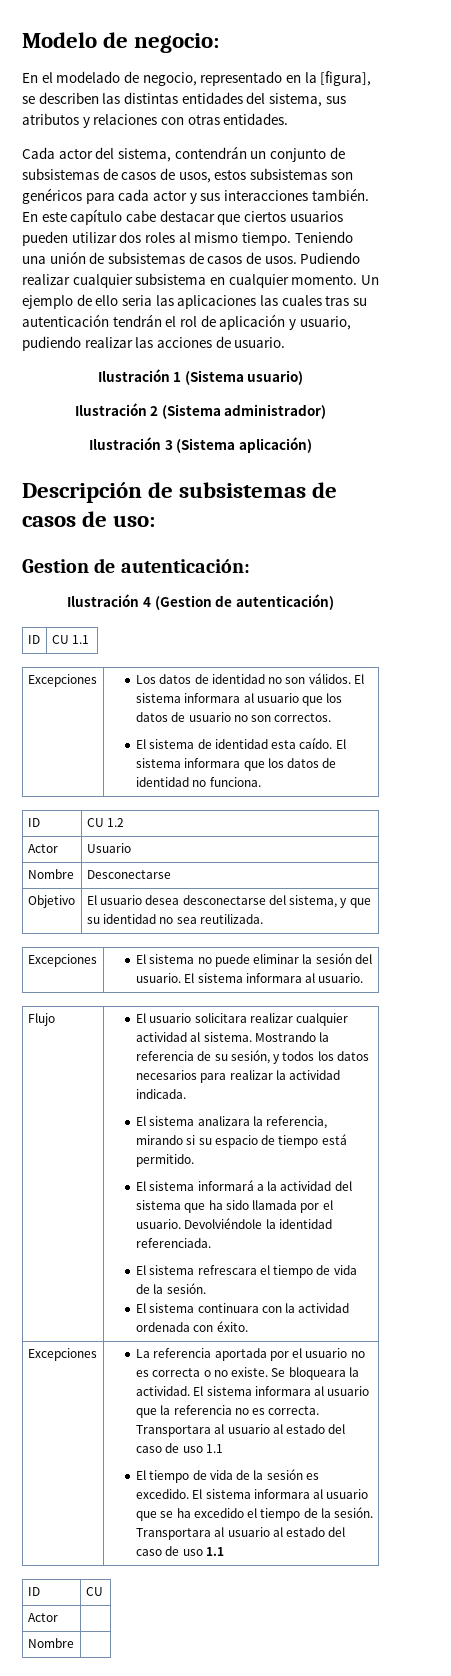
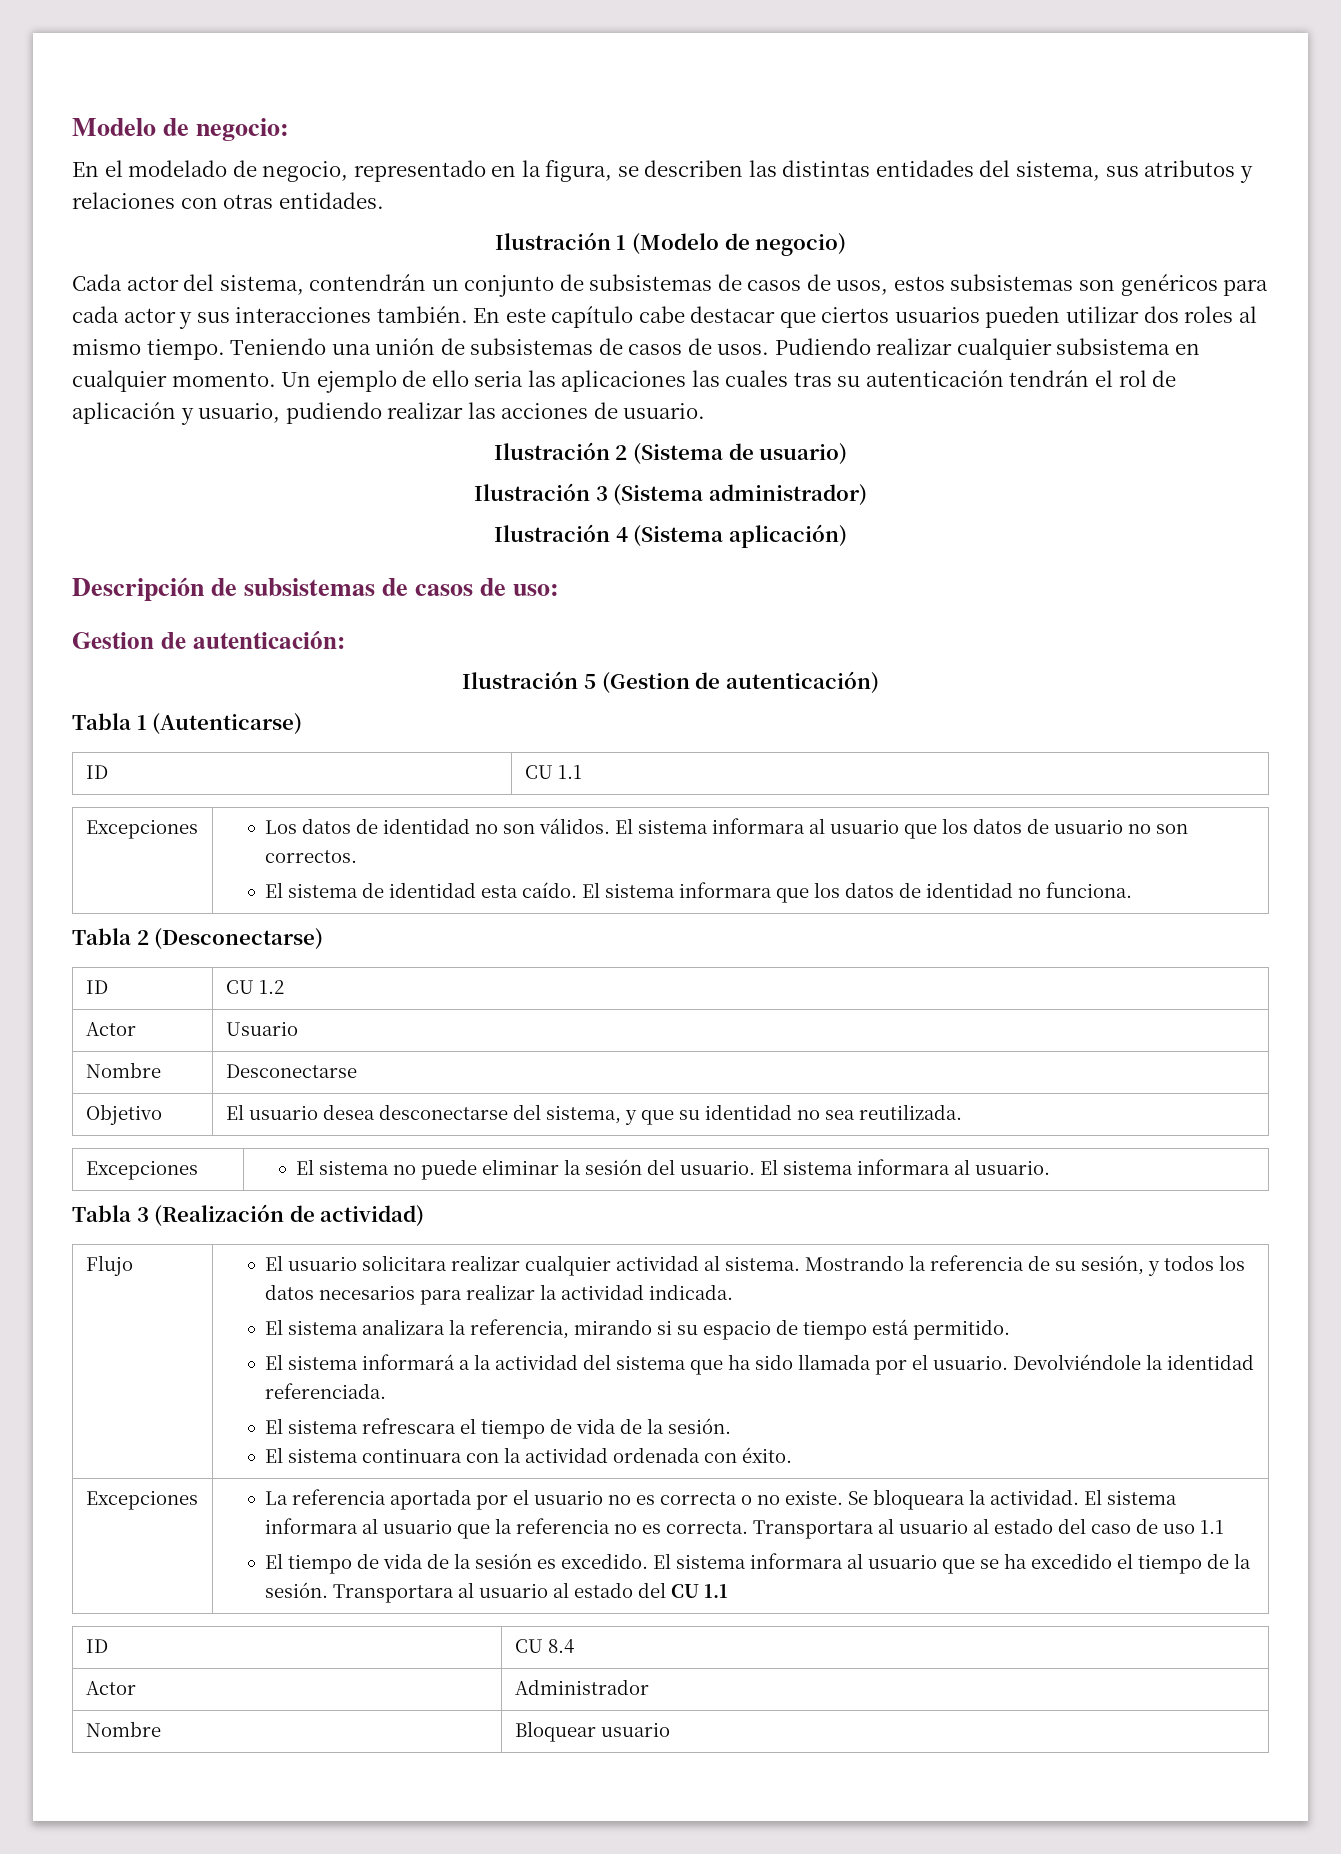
[320,71,372,86] [figura], -> [545,160,613,182] figura,
(289, 119) none -> [494,232,847,256] // Ilustración 1 (Modelo de negocio)
[173,370,244,385] 1 (Sistema -> [615,443,754,465] 2 (Sistema de
[150,406,159,416] 2 -> [595,486,608,501] 3
[164,440,173,450] 3 -> [615,527,628,542] 4
[142,597,151,607] 4 -> [583,674,596,689] 5
(334, 602) none -> [72,713,303,735] // Tabla 1 (Autenticarse)
(261, 782) none -> [72,928,324,950] // Tabla 2 (Desconectarse)
(364, 978) none -> [72,1204,425,1227] // Tabla 3 (Realización de actividad)
[136,1546,203,1556] caso de uso -> [671,1584,700,1598] CU
[27,1613,58,1622] [27,1638,74,1648] // Actor | // Nombre | -> [547,1639,574,1653] [85,1681,136,1695] [514,1679,649,1695] [85,1721,161,1737] [514,1721,670,1742] 8.4 // Actor | Administrador // Nombre | Bloquear usuario

